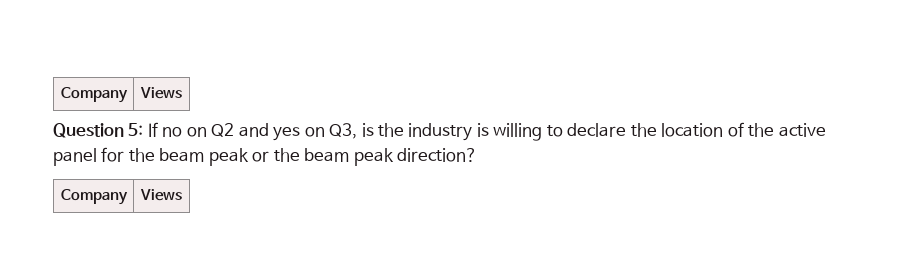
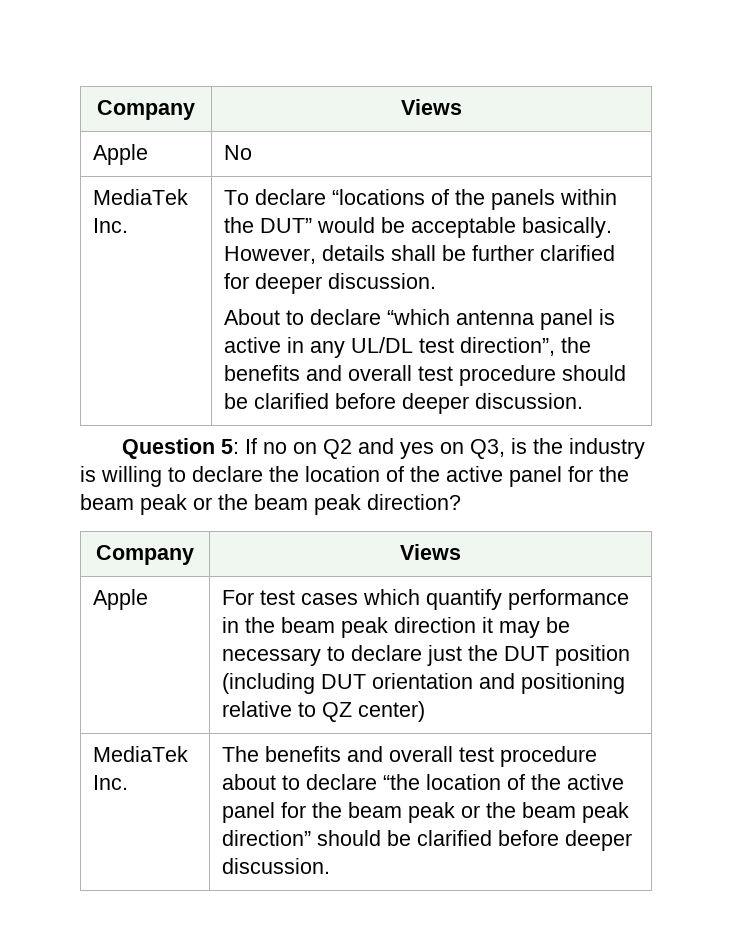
[60,87,128,103] [140,87,182,99] Company | Views -> [97,100,195,120] [400,99,462,115] [93,144,149,165] [224,145,253,160] [93,189,189,205] [93,218,129,233] [224,189,618,210] [224,217,613,238] [224,245,616,264] [224,273,437,294] [224,309,616,330] [224,337,592,358] [224,365,627,386] [224,393,584,414] Company | Views // Apple | No // MediaTek Inc. | To declare “locations of the panels within the DUT” would be acceptable basically. However, details shall be further clarified for deeper discussion. // About to declare “which antenna panel is active in any UL/DL test direction”, the benefits and overall test procedure should be clarified before deeper discussion.
(182, 195) none -> [93,589,149,610] [222,589,630,610] [222,617,571,638] [222,645,631,666] [222,673,626,694] [222,701,426,722] [93,746,189,762] [93,775,129,790] [222,746,598,767] [222,774,625,790] [222,802,630,823] [222,830,633,851] [222,858,331,874] // Apple | For test cases which quantify performance in the beam peak direction it may be necessary to declare just the DUT position (including DUT orientation and positioning relative to QZ center) // MediaTek Inc. | The benefits and overall test procedure about to declare “the location of the active panel for the beam peak or the beam peak direction” should be clarified before deeper discussion.

